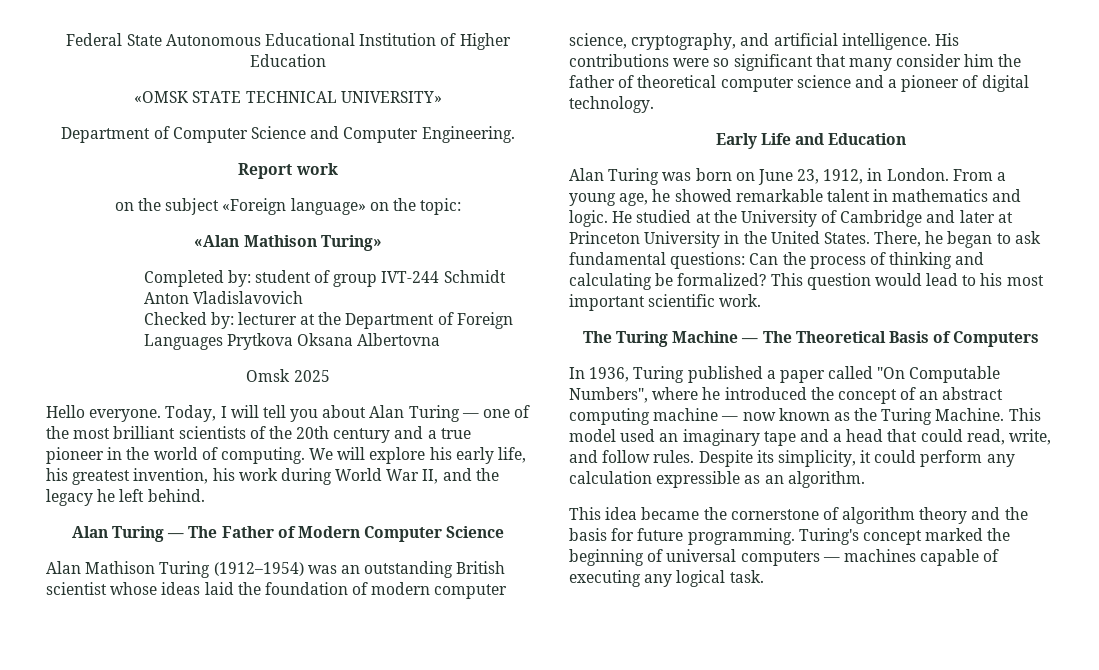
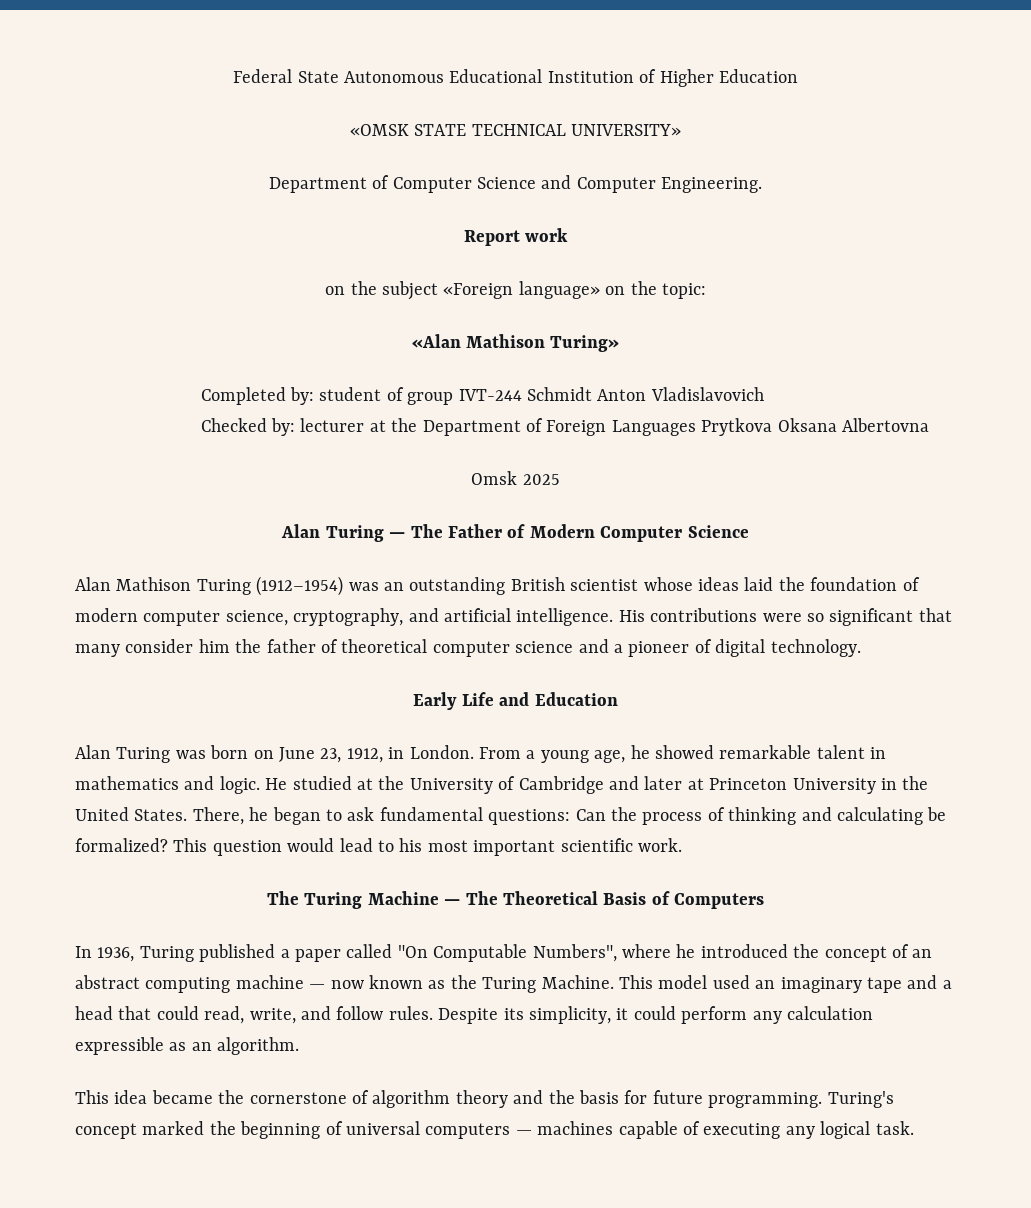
[46,405,531,422] [46,426,471,443] [46,447,527,464] [46,468,499,485] [46,489,205,506] // Hello everyone. Today, I will tell you about Alan Turing — one of the most brilliant scientists of the 20th century and a true pioneer in the world of computing. We will explore his early life, his greatest invention, his work during World War II, and the legacy he left behind. -> (560, 479) none

